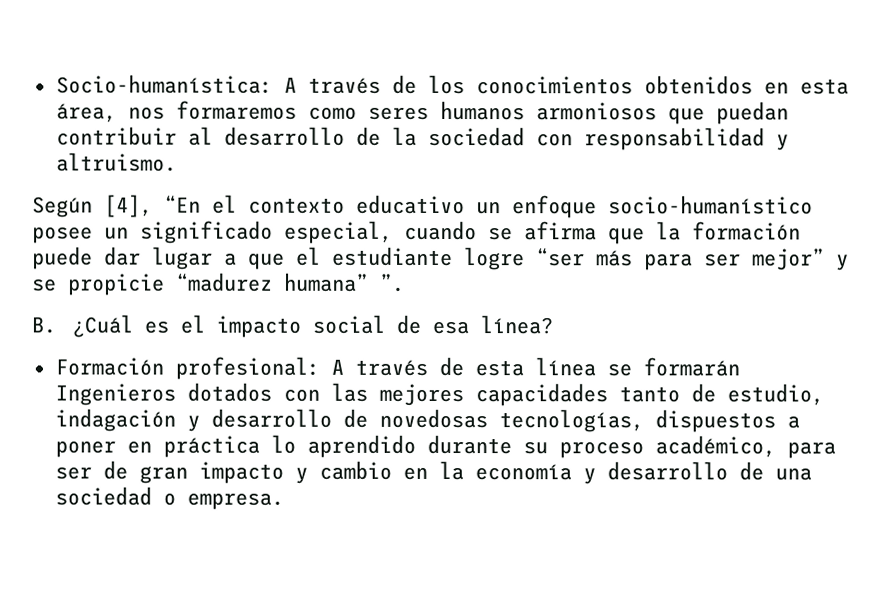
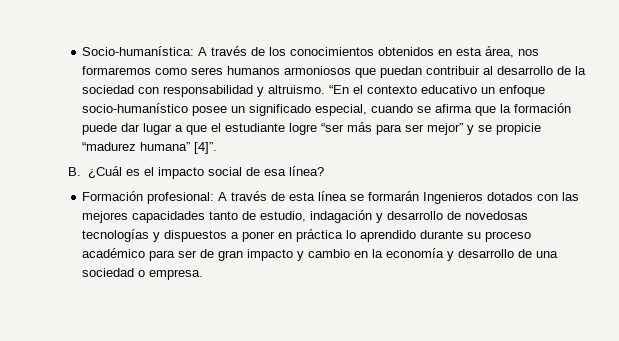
[32,194,153,218] // Según [4], -> (326, 89) none
[380,273,405,292] ”. -> [194,142,218,154] [4]”.
[498,409,644,433] tecnologías, -> [82,229,161,242] tecnologías y
[654,435,776,458] académico, -> [82,248,146,258] académico

